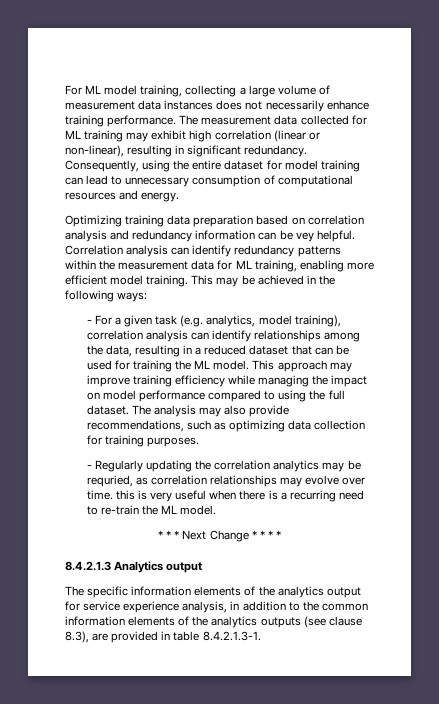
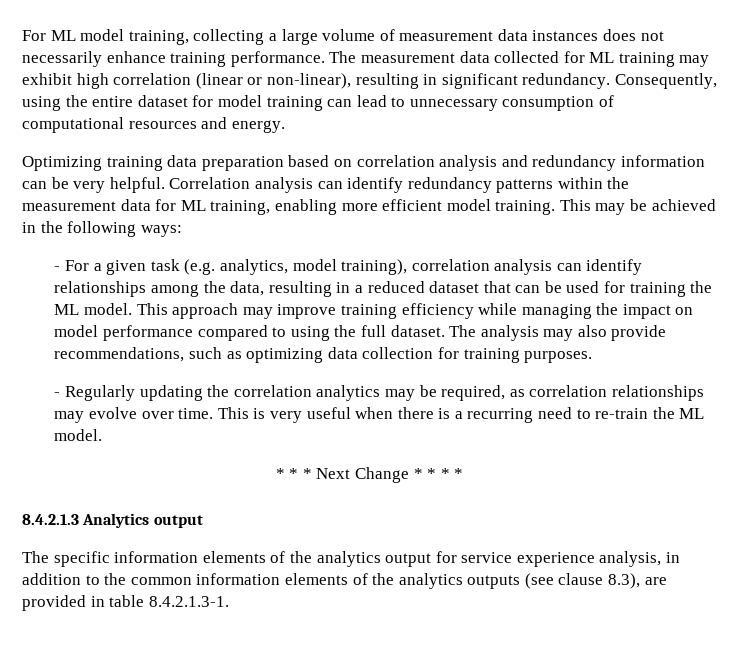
[295,232,314,242] vey -> [73,181,106,193] very
[86,475,133,487] requried, -> [441,385,506,401] required,
[115,490,135,500] this -> [217,407,249,419] This

